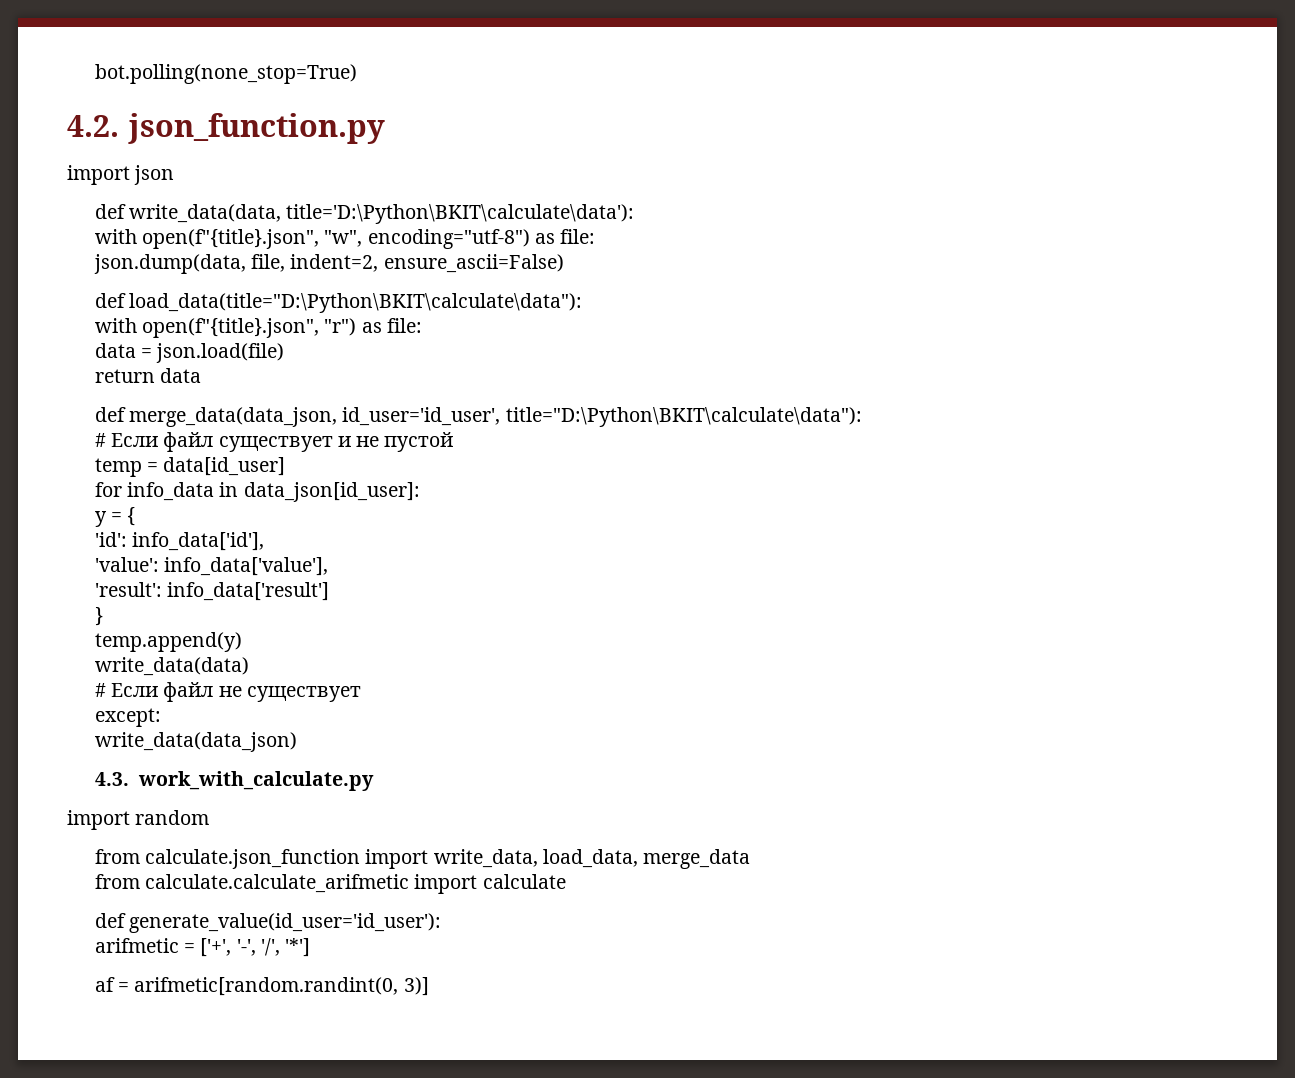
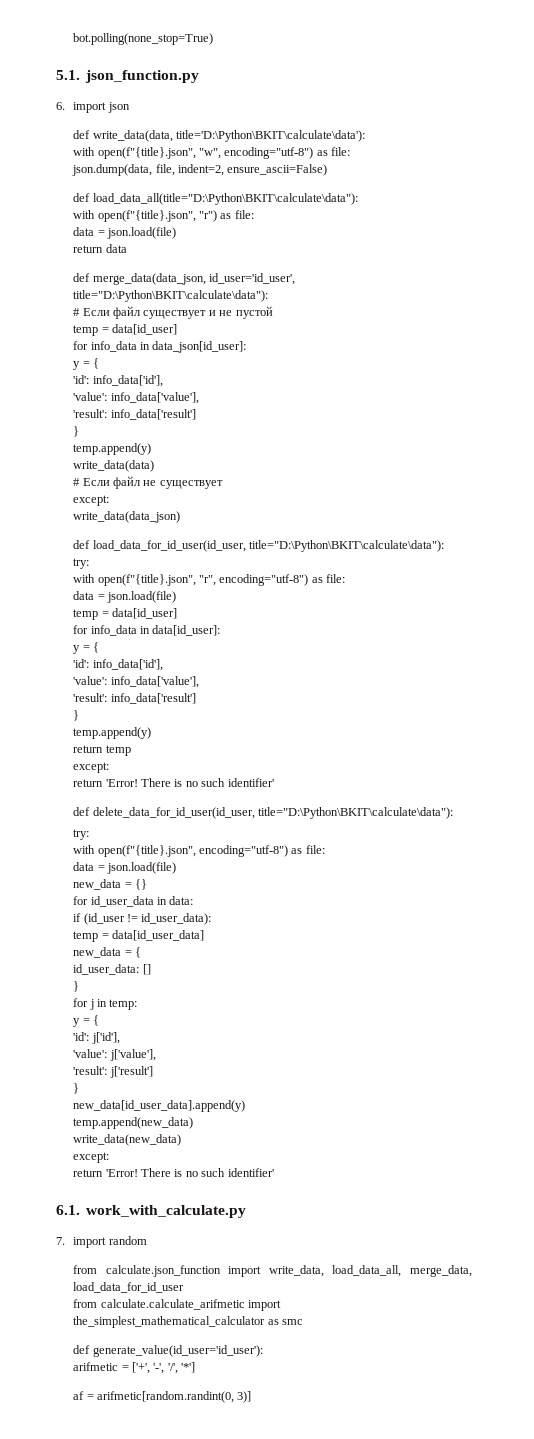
[67,115,119,137] 4.2. -> [56,70,80,80] 5.1.
(385, 128) none -> [56,102,65,110] 6.
[129,293,583,313] load_data(title="D:\Python\BKIT\calculate\data"): -> [92,193,358,205] load_data_all(title="D:\Python\BKIT\calculate\data"):
[94,772,129,786] 4.3. -> [73,540,445,552] [73,558,90,569] [73,574,346,586] [73,591,177,603] [73,608,178,620] [73,625,221,636] [73,642,100,654] [73,659,163,671] [73,676,199,688] [73,693,196,704] [73,710,80,721] [73,727,152,739] [73,745,131,756] [73,762,110,773] [73,778,274,787] [73,807,454,819] [73,829,90,840] [73,845,325,857] [73,862,177,874] [73,879,148,890] [73,896,194,907] [73,913,212,925] [73,930,205,942] [73,947,142,958] [73,964,151,975] [73,981,80,992] [73,998,138,1010] [73,1015,100,1027] [73,1032,120,1044] [73,1049,156,1061] [73,1066,153,1078] [73,1083,80,1094] [73,1100,246,1112] [73,1117,194,1129] [73,1134,182,1146] [73,1152,110,1163] [73,1168,274,1177] [56,1205,80,1215] def load_data_for_id_user(id_user, title="D:\Python\BKIT\calculate\data"): // try: // with open(f"{title}.json", "r", encoding="utf-8") as file: // data = json.load(file) // temp = data[id_user] // for info_data in data[id_user]: // y = { // 'id': info_data['id'], // 'value': info_data['value'], // 'result': info_data['result'] // } // temp.append(y) // return temp // except: // return 'Error! There is no such identifier' // def delete_data_for_id_user(id_user, title="D:\Python\BKIT\calculate\data"): // try: // with open(f"{title}.json", encoding="utf-8") as file: // data = json.load(file) // new_data = {} // for id_user_data in data: // if (id_user != id_user_data): // temp = data[id_user_data] // new_data = { // id_user_data: [] // } // for j in temp: // y = { // 'id': j['id'], // 'value': j['value'], // 'result': j['result'] // } // new_data[id_user_data].append(y) // temp.append(new_data) // write_data(new_data) // except: // return 'Error! There is no such identifier' // 6.1.
(374, 781) none -> [56,1237,65,1245] 7.
[542,849,751,869] load_data, merge_data -> [332,1265,472,1277] [73,1282,185,1293] load_data_all, merge_data, load_data_for_id_user
[482,874,566,889] calculate -> [73,1316,304,1328] the_simplest_mathematical_calculator as smc

